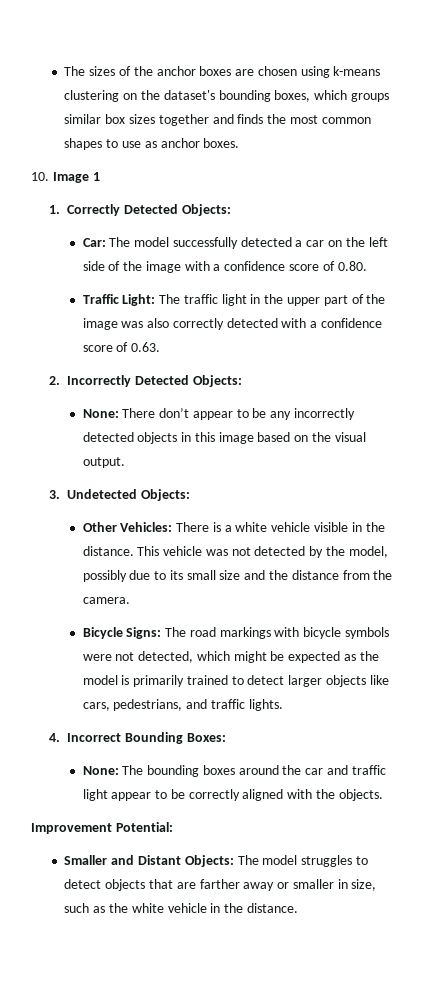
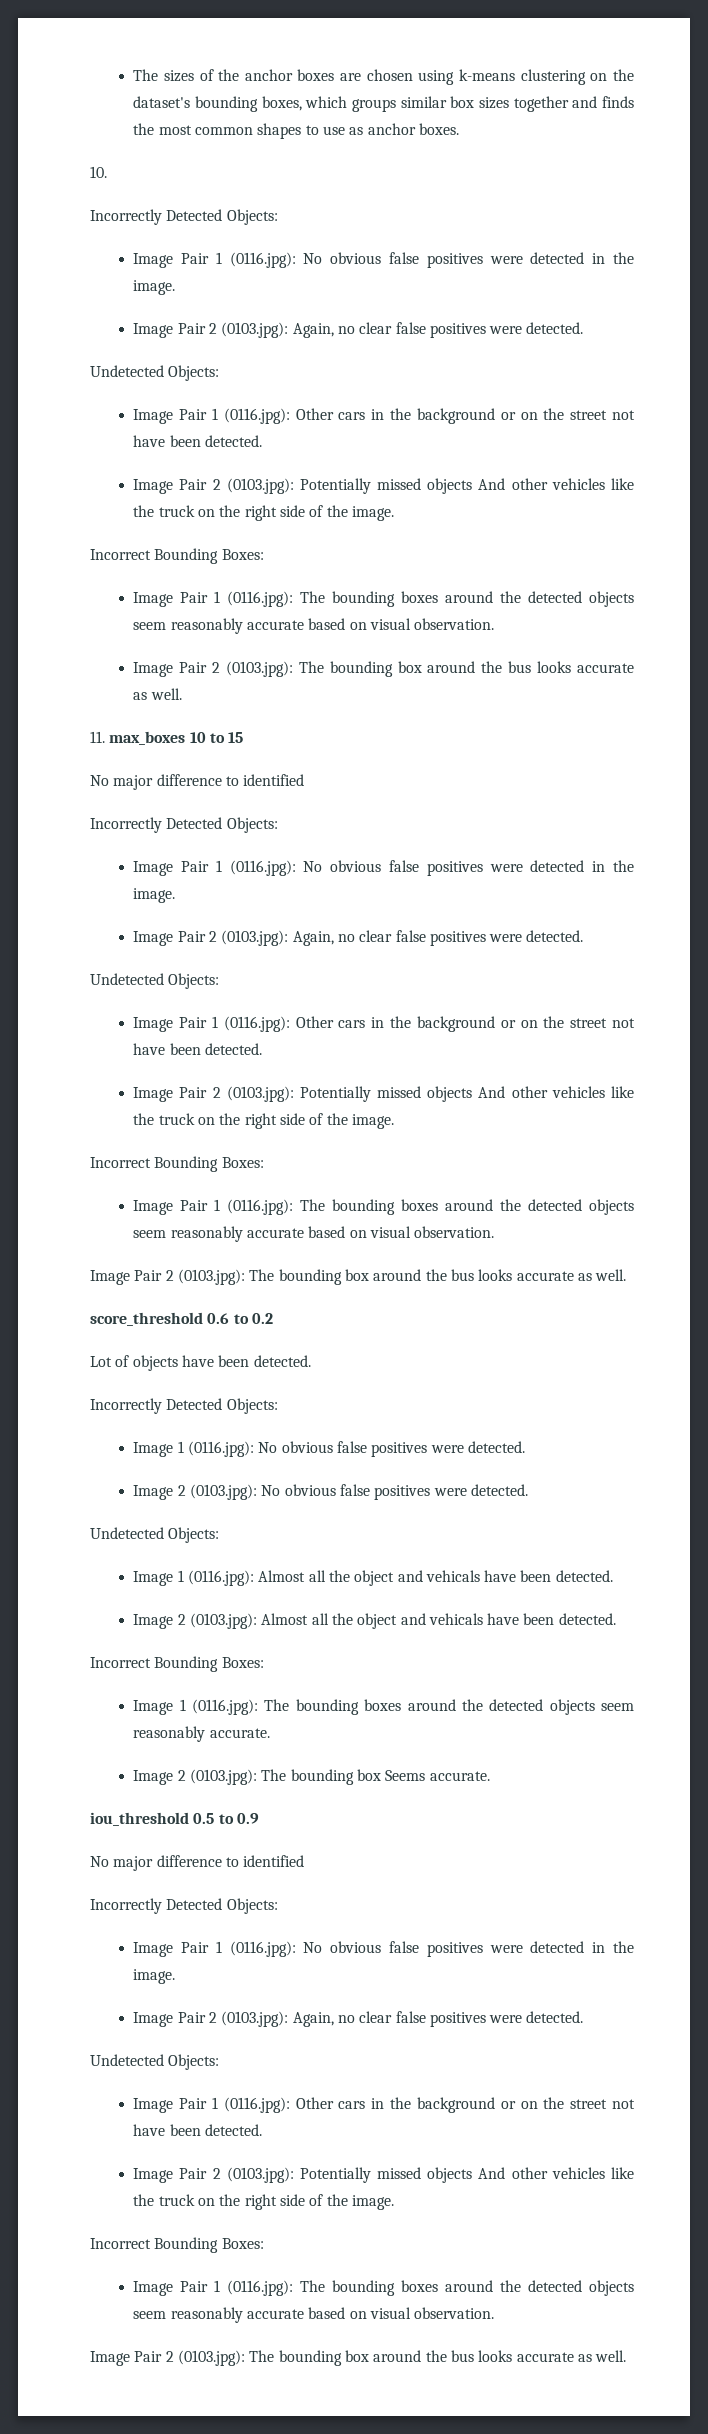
[52,172,100,183] [49,204,231,216] [82,237,388,249] [82,261,367,273] [82,294,386,306] [82,318,383,330] [82,342,161,352] [49,375,242,387] [82,408,356,420] [82,432,366,444] [82,457,125,468] [49,489,190,501] [82,522,385,532] [82,546,388,558] [82,570,393,582] [82,597,130,604] [82,627,390,639] [82,651,379,663] [82,675,389,687] [82,699,283,711] [49,732,226,744] [82,765,386,777] [82,789,383,801] [31,822,173,834] [64,855,368,867] [64,879,377,891] [64,903,298,913] Image 1 // 1. Correctly Detected Objects: // Car: The model successfully detected a car on the left side of the image with a confidence score of 0.80. // Traffic Light: The traffic light in the upper part of the image was also correctly detected with a confidence score of 0.63. // 2. Incorrectly Detected Objects: // None: There don’t appear to be any incorrectly detected objects in this image based on the visual output. // 3. Undetected Objects: // Other Vehicles: There is a white vehicle visible in the distance. This vehicle was not detected by the model, possibly due to its small size and the distance from the camera. // Bicycle Signs: The road markings with bicycle symbols were not detected, which might be expected as the model is primarily trained to detect larger objects like cars, pedestrians, and traffic lights. // 4. Incorrect Bounding Boxes: // None: The bounding boxes around the car and traffic light appear to be correctly aligned with the objects. // Improvement Potential: // Smaller and Distant Objects: The model struggles to detect objects that are farther away or smaller in size, such as the white vehicle in the distance. -> [90,209,278,225] [133,252,635,268] [133,280,176,295] [133,322,584,338] [90,365,220,381] [133,408,635,424] [133,435,262,447] [133,478,634,494] [133,505,394,521] [90,548,264,564] [133,591,634,607] [133,618,495,634] [133,661,634,677] [133,688,182,700] [90,731,244,745] [90,774,305,790] [90,817,278,833] [133,860,635,876] [133,888,176,903] [133,930,584,946] [90,973,220,989] [133,1016,635,1032] [133,1043,262,1055] [133,1086,634,1102] [133,1113,394,1129] [90,1156,264,1172] [133,1199,634,1215] [133,1226,495,1242] [90,1269,627,1285] [90,1312,273,1326] [90,1355,311,1371] [90,1398,278,1414] [133,1441,525,1457] [133,1484,528,1500] [90,1527,220,1543] [133,1570,613,1586] [133,1613,616,1629] [90,1656,264,1672] [133,1699,634,1715] [133,1726,270,1742] [133,1769,490,1785] [90,1812,259,1826] [90,1855,305,1871] [90,1898,278,1914] [133,1941,635,1957] [133,1969,176,1984] [133,2011,584,2027] [90,2054,220,2070] [133,2097,635,2113] [133,2124,262,2136] [133,2167,634,2183] [133,2194,394,2210] [90,2237,264,2253] [133,2280,634,2296] [133,2307,495,2323] [90,2350,627,2366] // Incorrectly Detected Objects: // Image Pair 1 (0116.jpg): No obvious false positives were detected in the image. // Image Pair 2 (0103.jpg): Again, no clear false positives were detected. // Undetected Objects: // Image Pair 1 (0116.jpg): Other cars in the background or on the street not have been detected. // Image Pair 2 (0103.jpg): Potentially missed objects And other vehicles like the truck on the right side of the image. // Incorrect Bounding Boxes: // Image Pair 1 (0116.jpg): The bounding boxes around the detected objects seem reasonably accurate based on visual observation. // Image Pair 2 (0103.jpg): The bounding box around the bus looks accurate as well. // 11. max_boxes 10 to 15 // No major difference to identified // Incorrectly Detected Objects: // Image Pair 1 (0116.jpg): No obvious false positives were detected in the image. // Image Pair 2 (0103.jpg): Again, no clear false positives were detected. // Undetected Objects: // Image Pair 1 (0116.jpg): Other cars in the background or on the street not have been detected. // Image Pair 2 (0103.jpg): Potentially missed objects And other vehicles like the truck on the right side of the image. // Incorrect Bounding Boxes: // Image Pair 1 (0116.jpg): The bounding boxes around the detected objects seem reasonably accurate based on visual observation. // Image Pair 2 (0103.jpg): The bounding box around the bus looks accurate as well. // score_threshold 0.6 to 0.2 // Lot of objects have been detected. // Incorrectly Detected Objects: // Image 1 (0116.jpg): No obvious false positives were detected. // Image 2 (0103.jpg): No obvious false positives were detected. // Undetected Objects: // Image 1 (0116.jpg): Almost all the object and vehicals have been detected. // Image 2 (0103.jpg): Almost all the object and vehicals have been detected. // Incorrect Bounding Boxes: // Image 1 (0116.jpg): The bounding boxes around the detected objects seem reasonably accurate. // Image 2 (0103.jpg): The bounding box Seems accurate. // iou_threshold 0.5 to 0.9 // No major difference to identified // Incorrectly Detected Objects: // Image Pair 1 (0116.jpg): No obvious false positives were detected in the image. // Image Pair 2 (0103.jpg): Again, no clear false positives were detected. // Undetected Objects: // Image Pair 1 (0116.jpg): Other cars in the background or on the street not have been detected. // Image Pair 2 (0103.jpg): Potentially missed objects And other vehicles like the truck on the right side of the image. // Incorrect Bounding Boxes: // Image Pair 1 (0116.jpg): The bounding boxes around the detected objects seem reasonably accurate based on visual observation. // Image Pair 2 (0103.jpg): The bounding box around the bus looks accurate as well.

